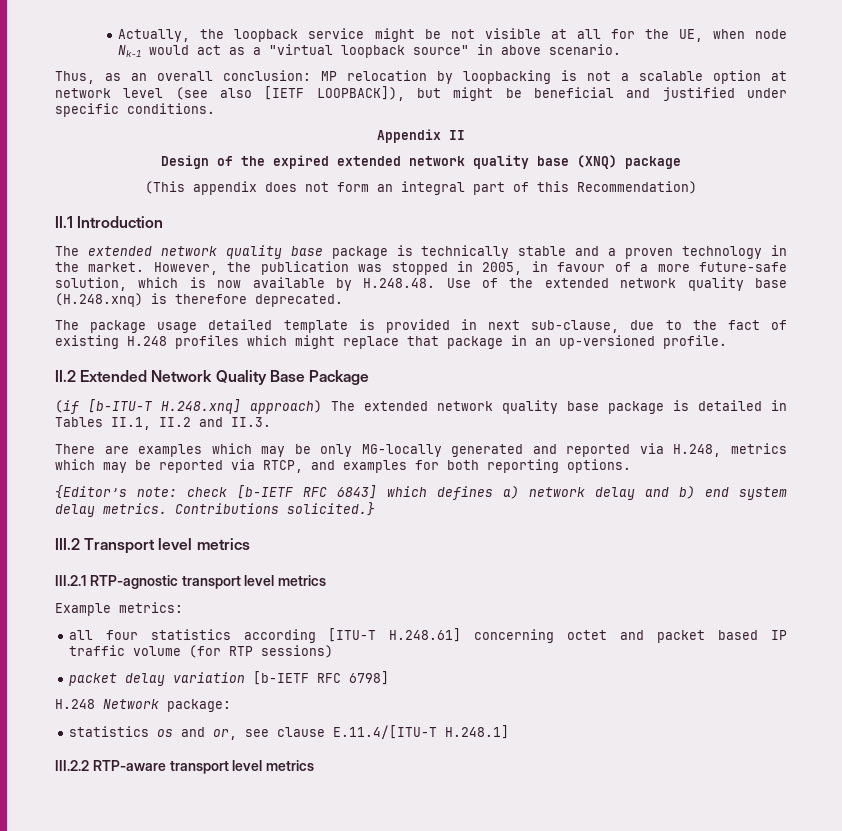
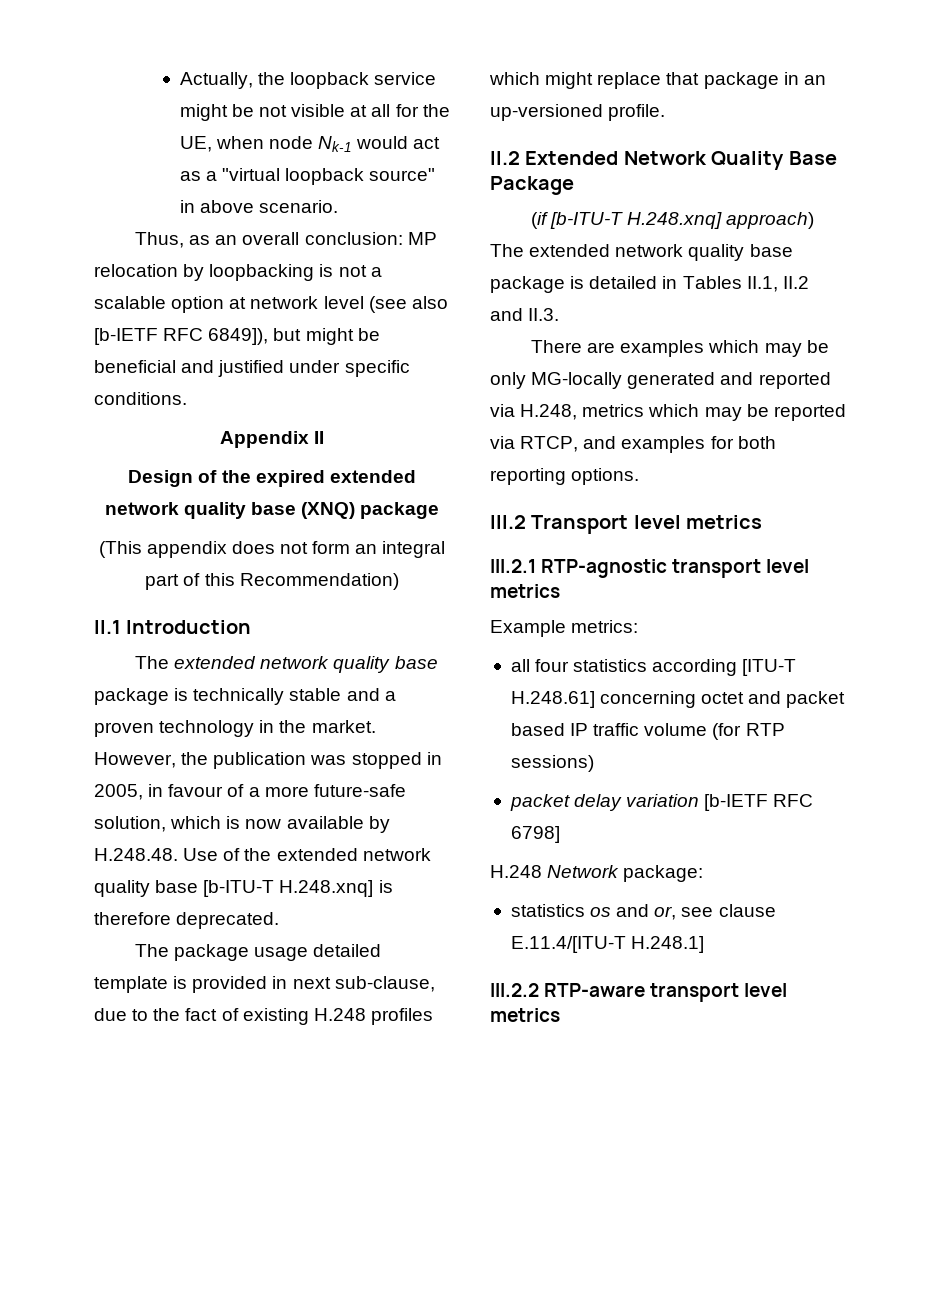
[264,86,405,101] [IETF LOOPBACK]), -> [94,328,269,345] [b-IETF RFC 6849]),
[55,293,143,307] (H.248.xnq) -> [203,880,374,897] [b-ITU-T H.248.xnq]
[55,485,787,500] [55,502,375,517] // {Editor’s note: check [b-IETF RFC 6843] which defines a) network delay and b) end system delay metrics. Contributions solicited.} -> (640, 476) none

